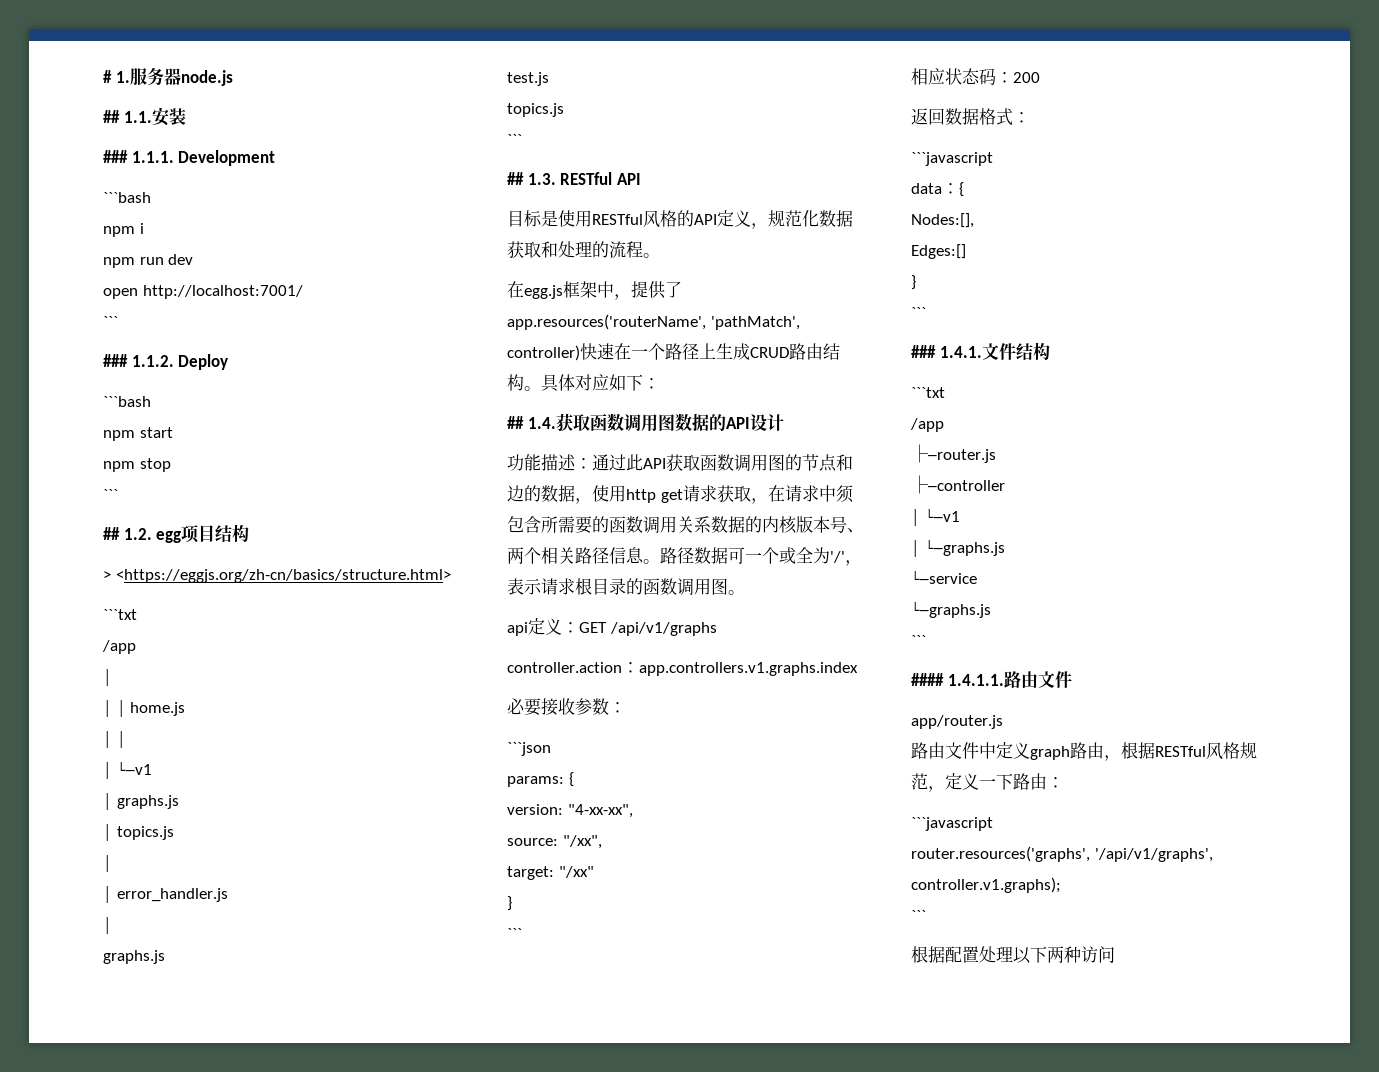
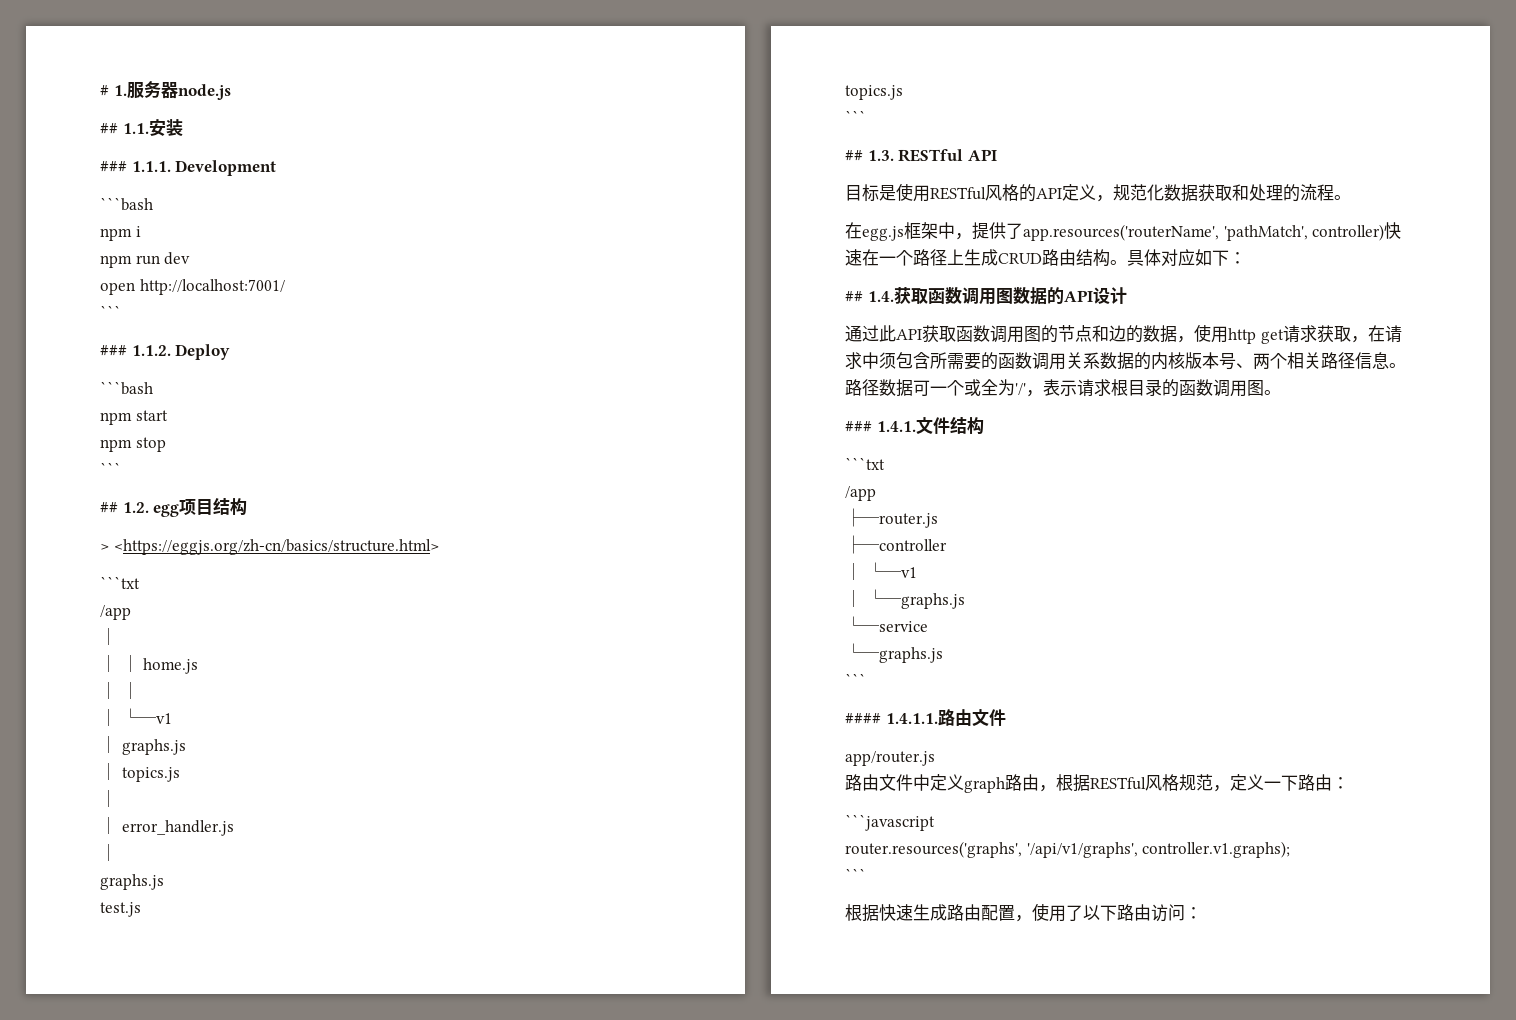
[507,454,592,471] 功能描述： -> (1127, 295) none
[507,618,717,636] [507,662,858,676] [507,698,626,716] [507,742,551,756] [507,772,574,787] [507,804,633,818] [507,835,602,849] [507,866,594,880] [507,896,512,911] [507,928,522,939] [911,68,1040,85] [911,108,1030,126] [911,152,993,166] [911,182,964,197] [911,213,974,228] [911,244,966,259] [911,275,916,290] [911,307,926,318] // api定义：GET /api/v1/graphs // controller.action：app.controllers.v1.graphs.index // 必要接收参数： // ```json // params: { // version: "4-xx-xx", // source: "/xx", // target: "/xx" // } // ``` // 相应状态码：200 // 返回数据格式： // ```javascript // data：{ // Nodes:[], // Edges:[] // } // ``` -> (1281, 392) none
[945,946,1115,964] 配置处理以下两种访问 -> [879,903,1202,922] 快速生成路由配置，使用了以下路由访问：

